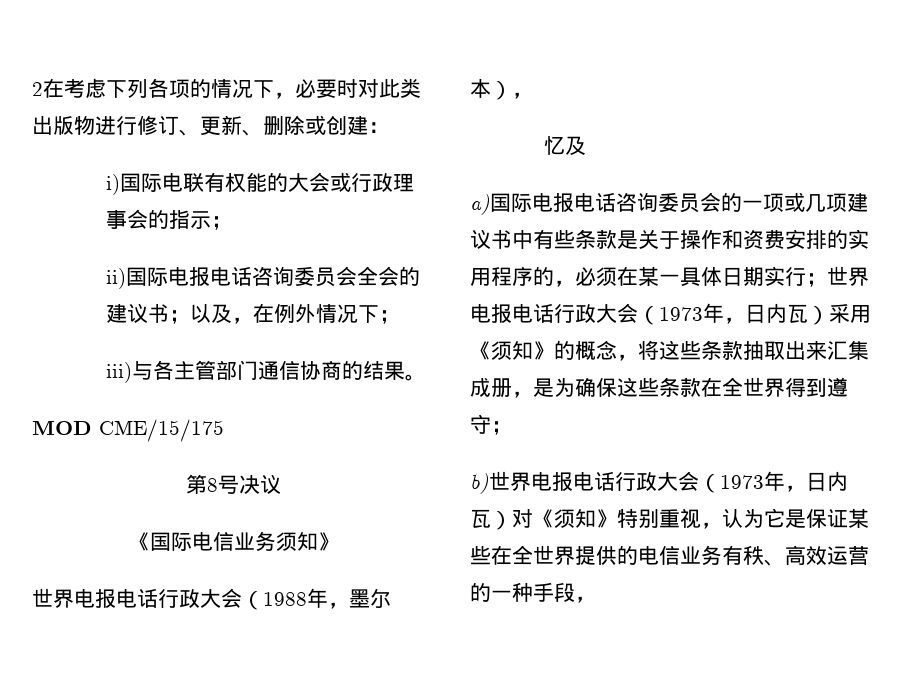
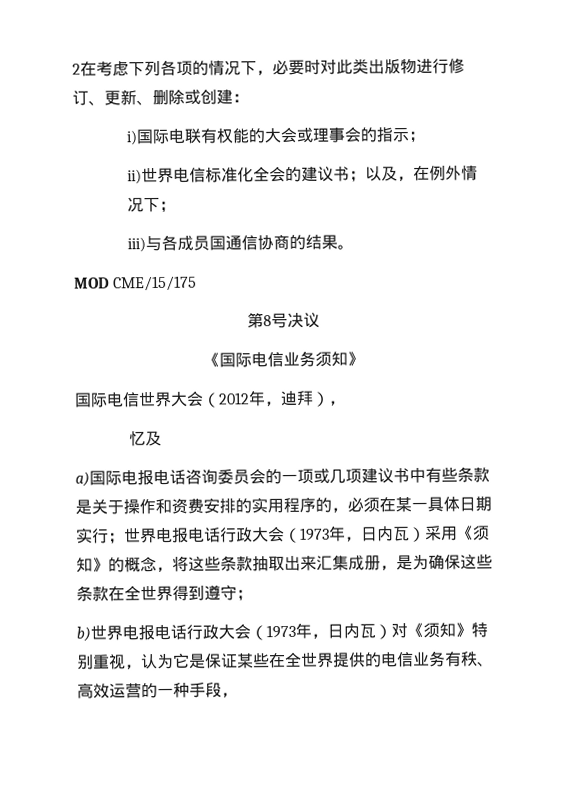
[351,173,394,192] 行政 -> (314, 135) none
[126,266,358,287] 国际电报电话咨询委员会 -> [141,167,255,183] 世界电信标准化
[174,360,259,380] 主管部门 -> [177,235,227,251] 成员国
[32,588,391,610] [470,78,491,98] 世界电报电话行政大会（1988年，墨尔本 -> [74,390,314,408] 国际电信世界大会（2012年，迪拜

